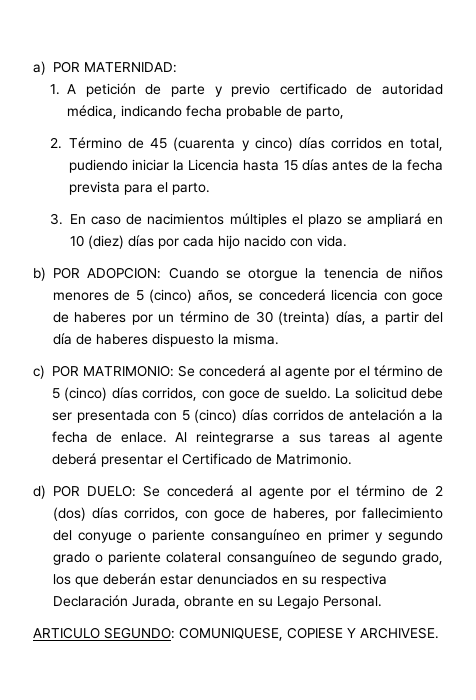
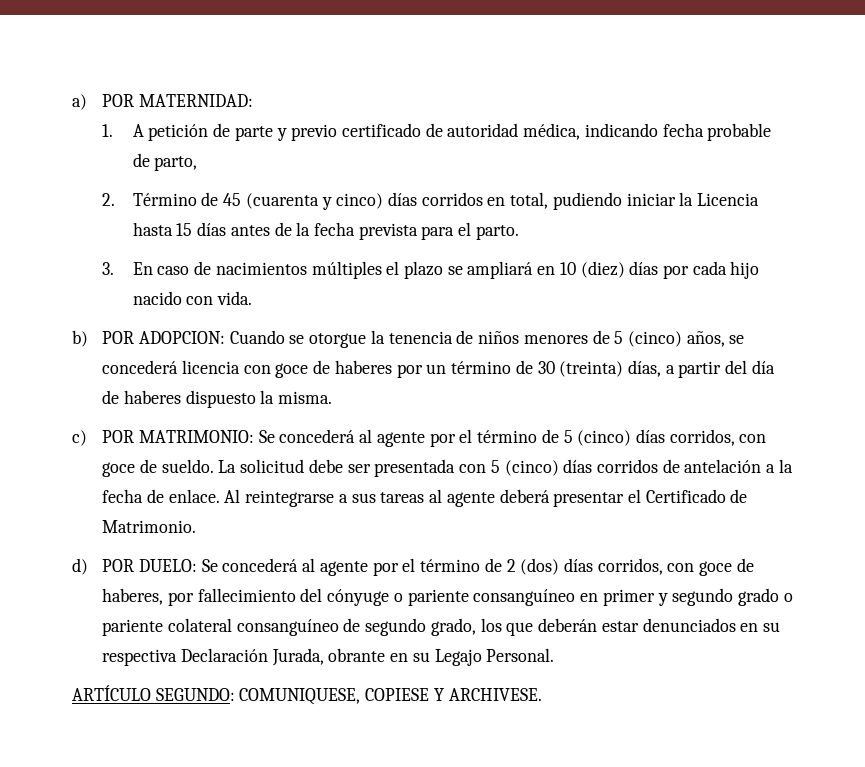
[78,532,132,543] conyuge -> [327,589,390,606] cónyuge
[33,627,100,639] ARTICULO -> [72,685,151,701] ARTÍCULO

